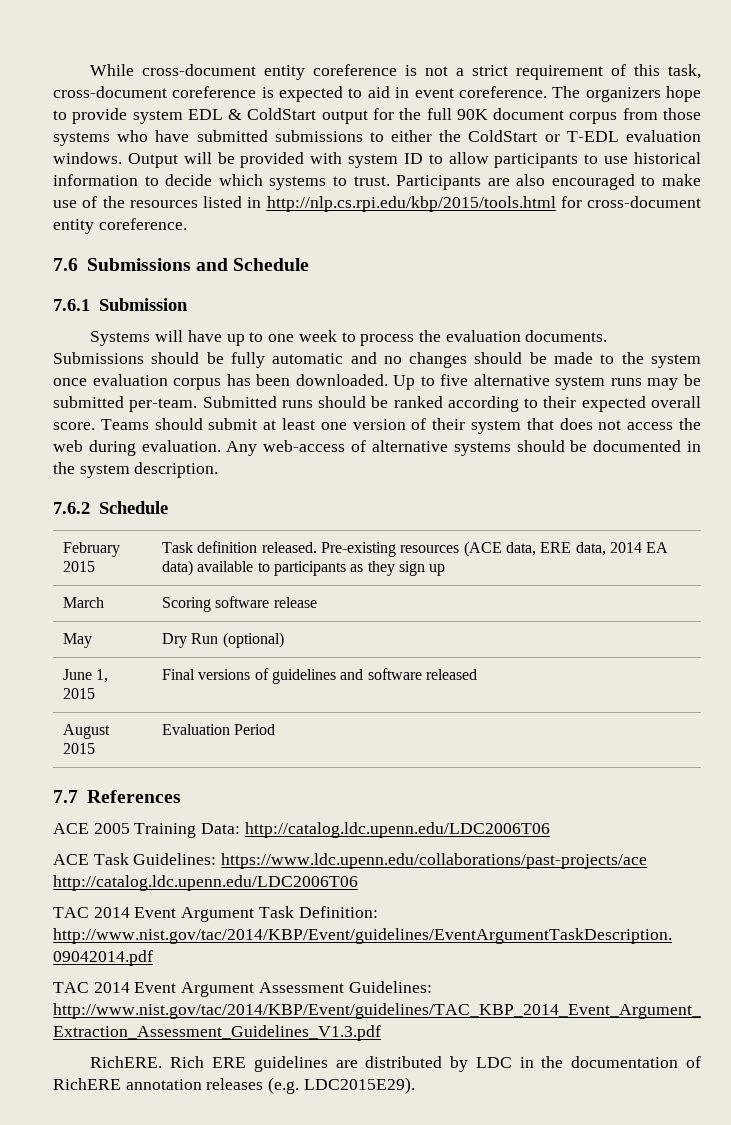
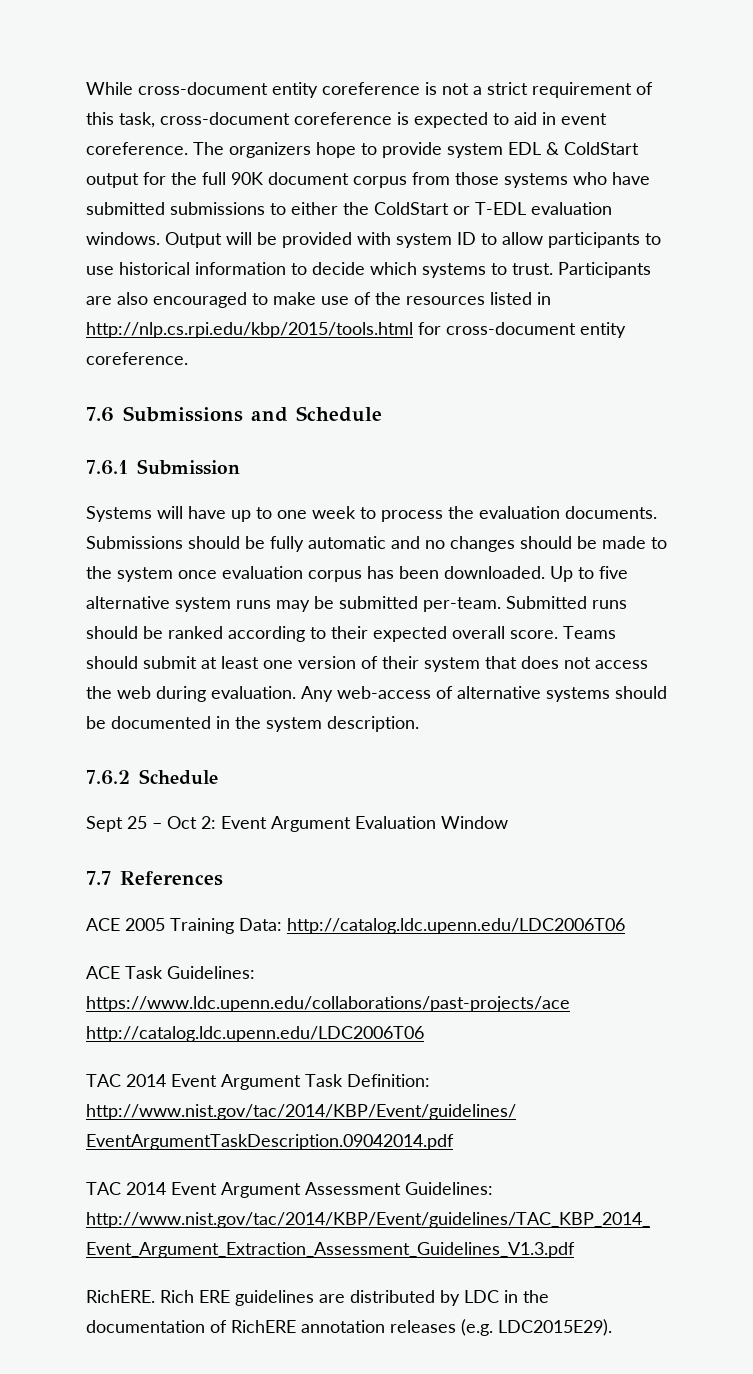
[63,542,121,557] [63,561,96,572] [162,541,669,557] [162,560,446,576] [63,597,105,608] [162,596,317,612] [63,633,93,648] [162,632,284,648] [63,669,109,683] [63,688,96,699] [162,668,478,684] [63,724,111,739] [63,743,96,754] [162,724,276,735] // February 2015 | Task definition released. Pre-existing resources (ACE data, ERE data, 2014 EA data) available to participants as they sign up // March | Scoring software release // May | Dry Run (optional) // June 1, 2015 | Final versions of guidelines and software released // August 2015 | Evaluation Period -> [86,816,508,832] // Sept 25 – Oct 2: Event Argument Evaluation Window

